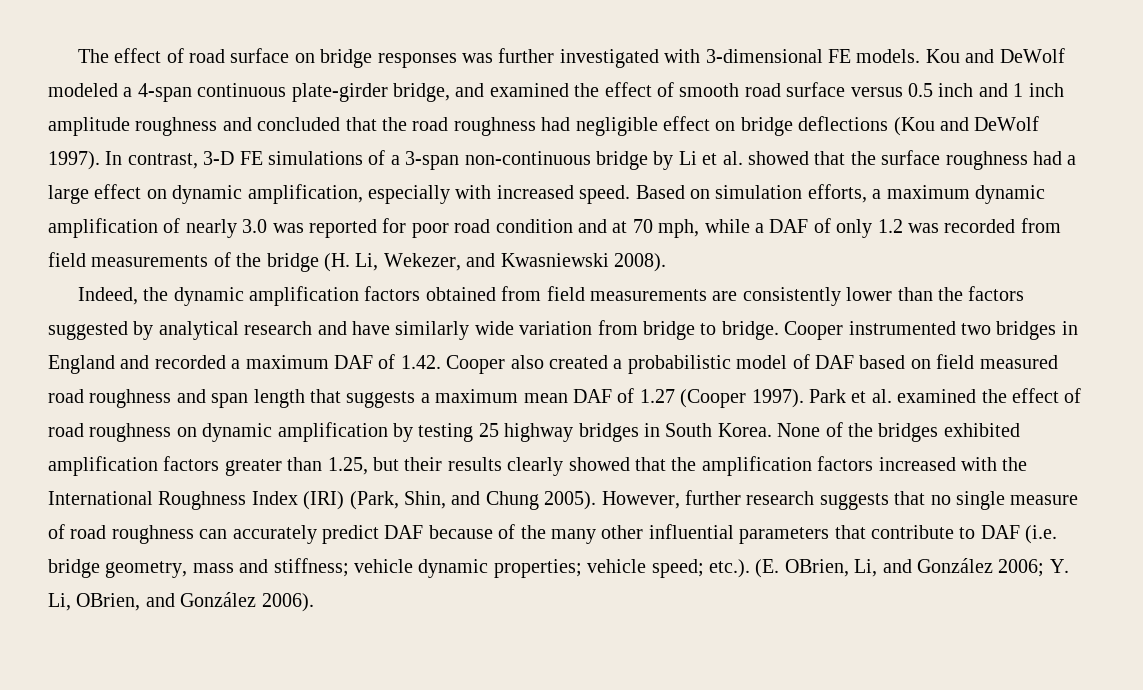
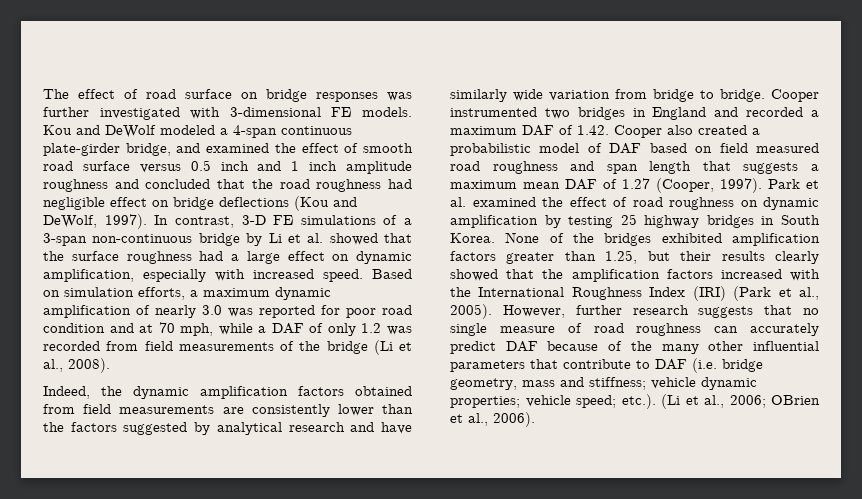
[974,116,1040,131] DeWolf -> [43,215,97,228] DeWolf,
[324,253,609,272] (H. Li, Wekezer, and Kwasniewski -> [373,340,412,355] [43,359,63,372] (Li et al.,
[680,389,747,408] (Cooper -> [656,178,714,193] (Cooper,
[349,491,539,510] (Park, Shin, and Chung -> [733,286,819,301] (Park et al.,
[755,558,1069,578] [48,592,257,611] (E. OBrien, Li, and González 2006; Y. Li, OBrien, and González -> [661,394,820,409] [450,413,488,426] (Li et al., 2006; OBrien et al.,

